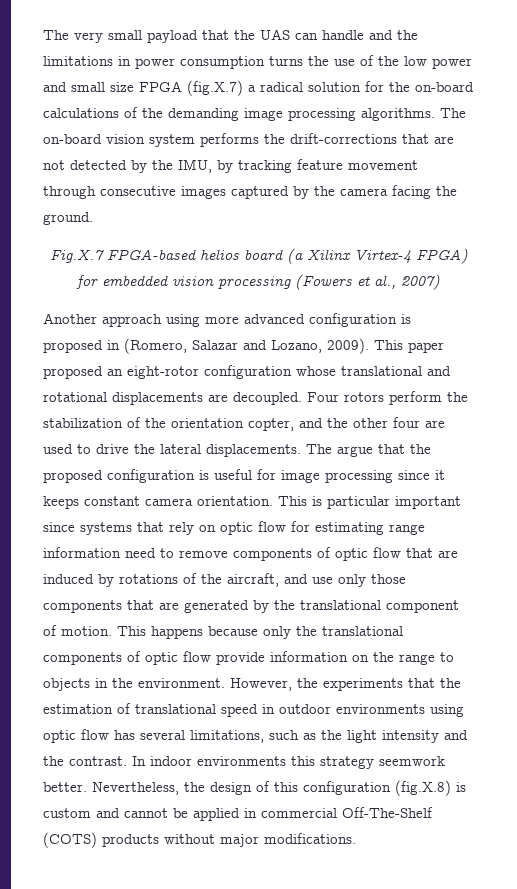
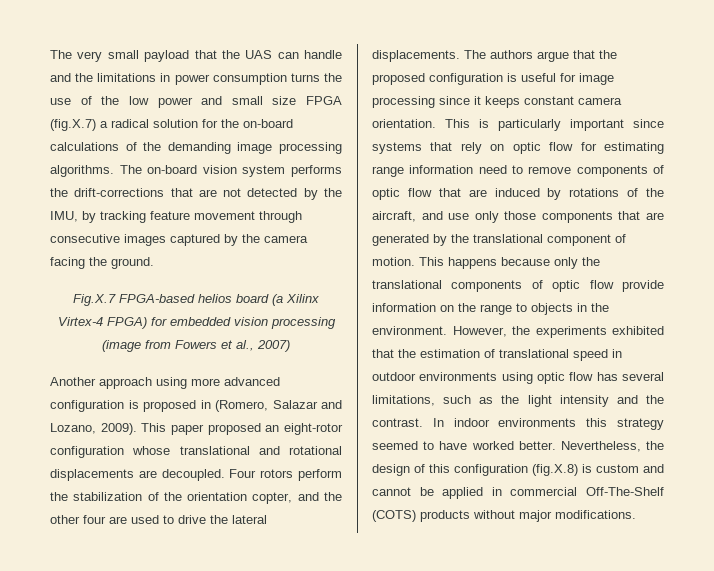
[295,274,352,290] (Fowers -> [102,340,217,352] (image from Fowers
(332, 449) none -> [490,50,533,59] authors
[327,496,390,509] particular -> [498,119,561,131] particularly
(403, 684) none -> [612,326,664,335] exhibited
[379,756,445,766] seemwork -> [372,441,514,450] seemed to have worked

